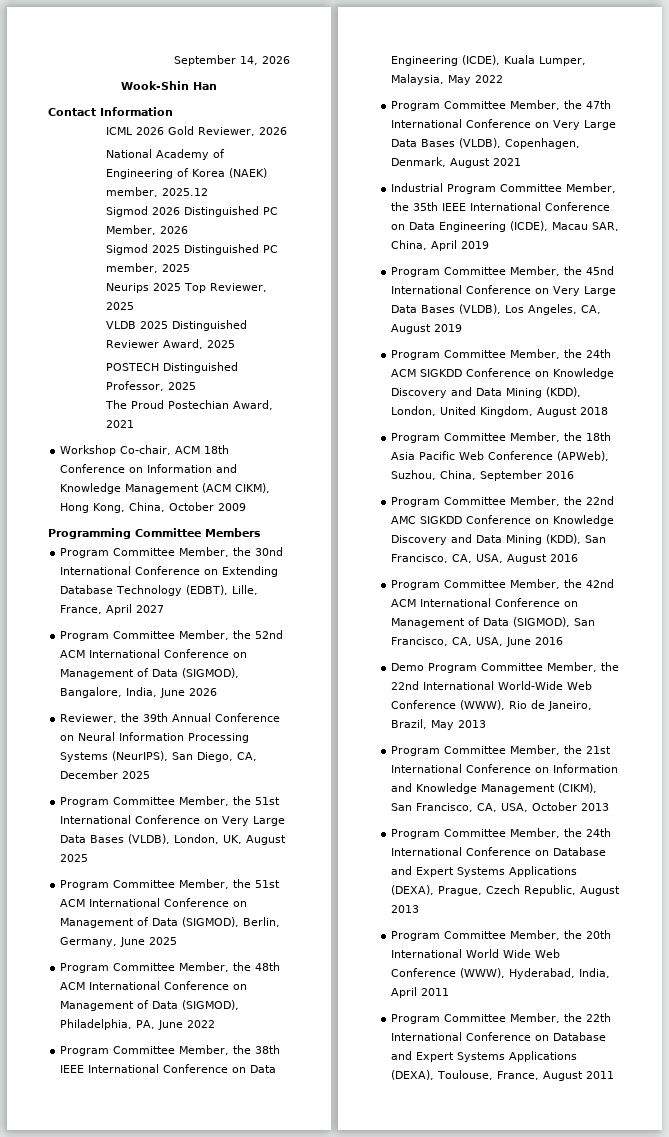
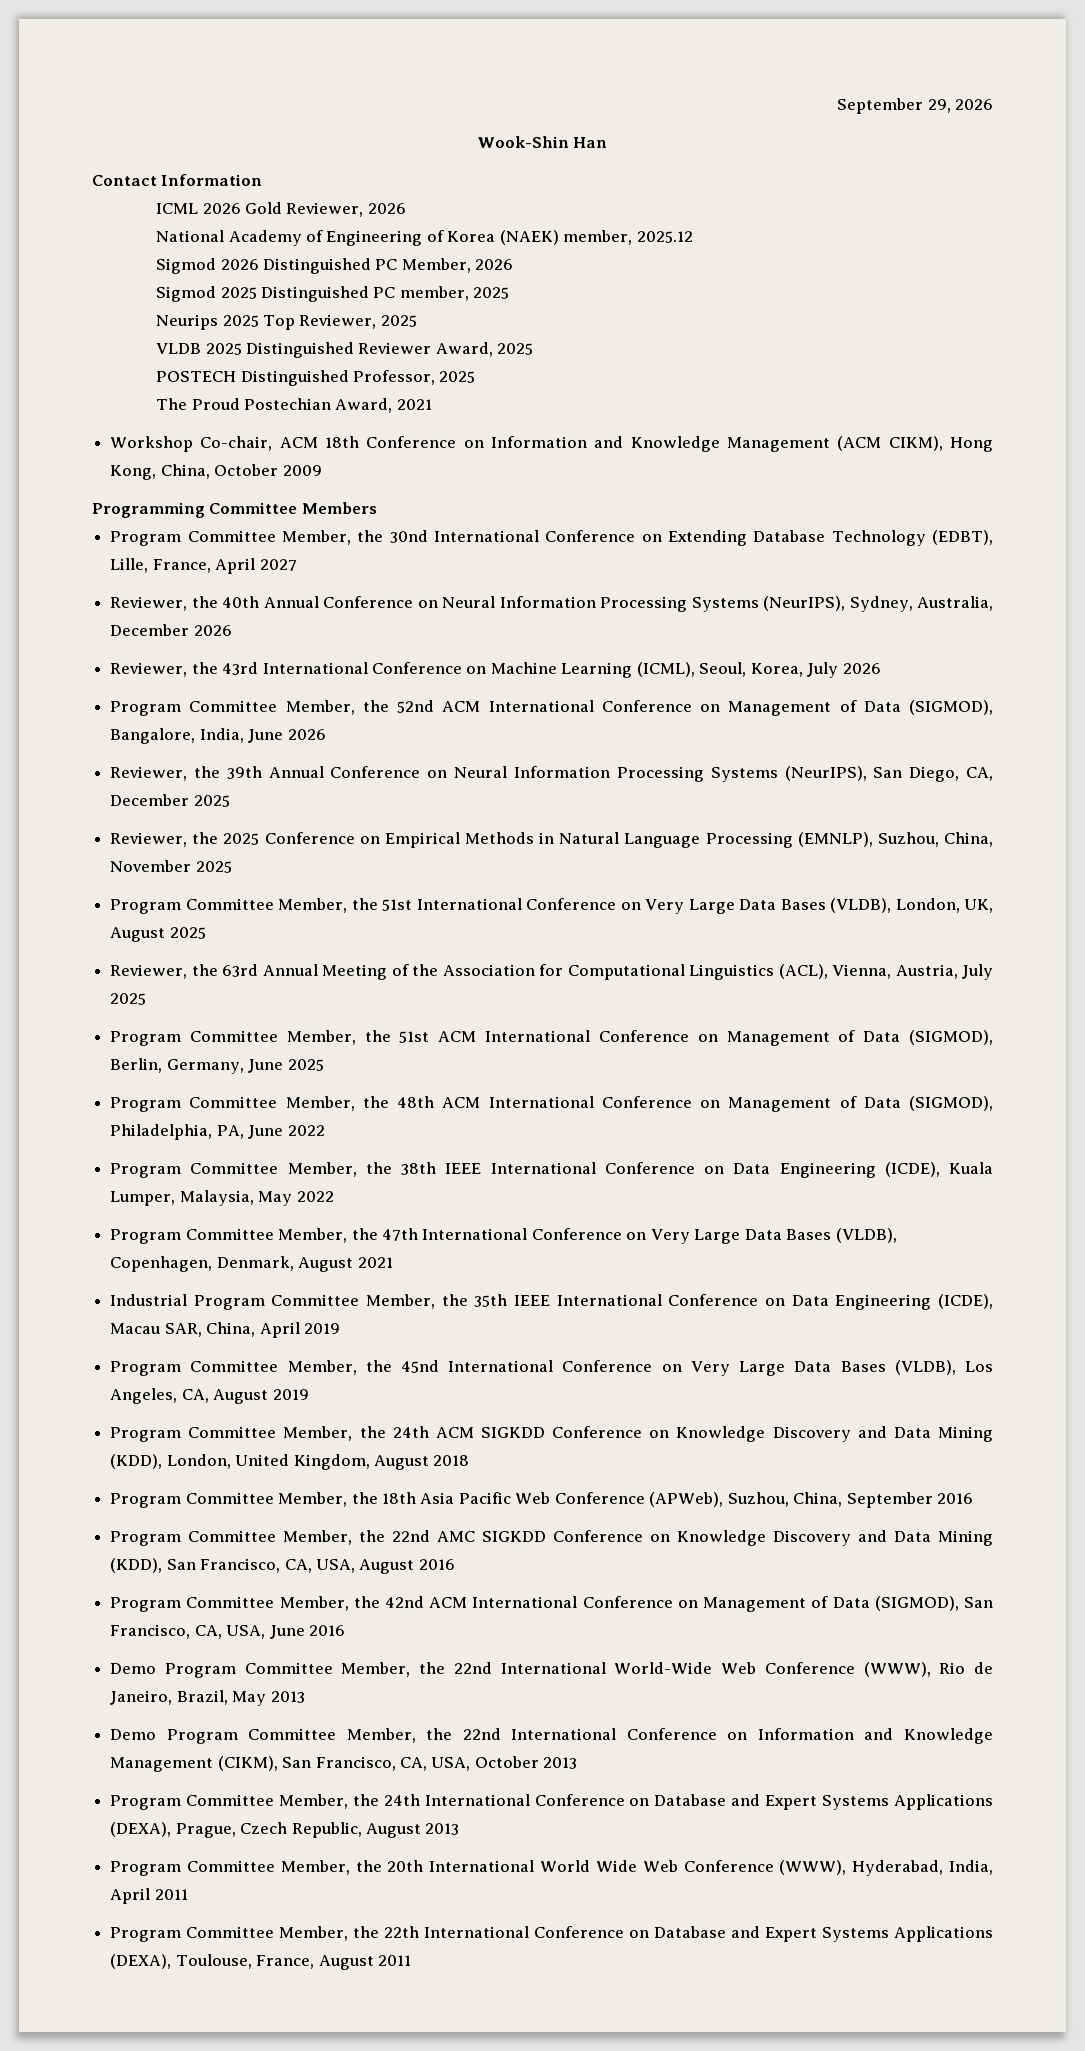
[174,55,258,66] September 14, -> [837,98,951,114] September 29,
(165, 609) none -> [110,596,993,612] [110,624,232,636] [110,662,881,678] // Reviewer, the 40th Annual Conference on Neural Information Processing Systems (NeurIPS), Sydney, Australia, December 2026 // Reviewer, the 43rd International Conference on Machine Learning (ICML), Seoul, Korea, July 2026
(151, 775) none -> [110,832,993,848] [110,860,232,873] // Reviewer, the 2025 Conference on Empirical Methods in Natural Language Processing (EMNLP), Suzhou, China, November 2025
(89, 858) none -> [110,964,994,980] [110,993,147,1005] // Reviewer, the 63rd Annual Meeting of the Association for Computational Linguistics (ACL), Vienna, Austria, July 2025
[391,745,612,756] Program Committee Member, the 21st -> [110,1728,501,1744] Demo Program Committee Member, the 22nd

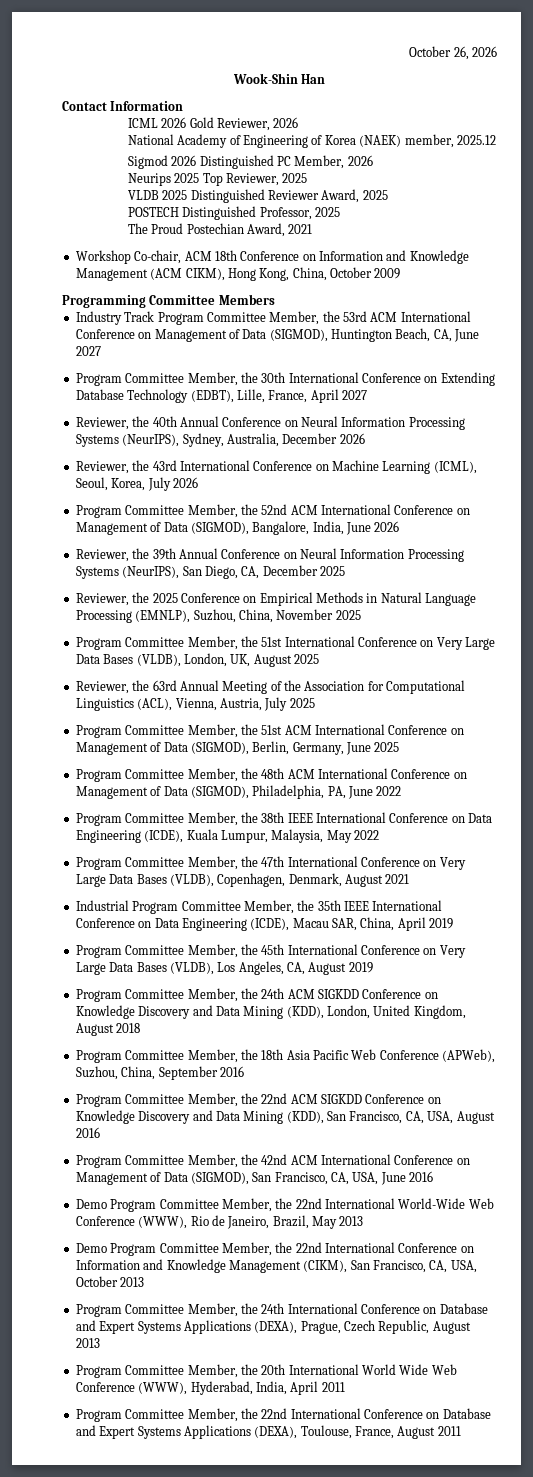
[837,98,951,114] September 29, -> [409,46,469,60] October 26,
[156,286,510,302] // Sigmod 2025 Distinguished PC member, 2025 -> (373, 160) none
[110,530,428,546] Program Committee Member, the 30nd -> [75,311,471,325] [75,328,480,342] [75,346,101,356] [75,372,286,386] Industry Track Program Committee Member, the 53rd ACM International Conference on Management of Data (SIGMOD), Huntington Beach, CA, June 2027 // Program Committee Member, the 30th
[110,1191,176,1206] Lumper, -> [220,830,268,843] Lumpur,
[401,1360,440,1373] 45nd -> [261,944,285,955] 45th
[437,1531,476,1542] AMC -> [290,1094,318,1104] ACM
[384,1926,420,1938] 22th -> [261,1408,288,1419] 22nd

